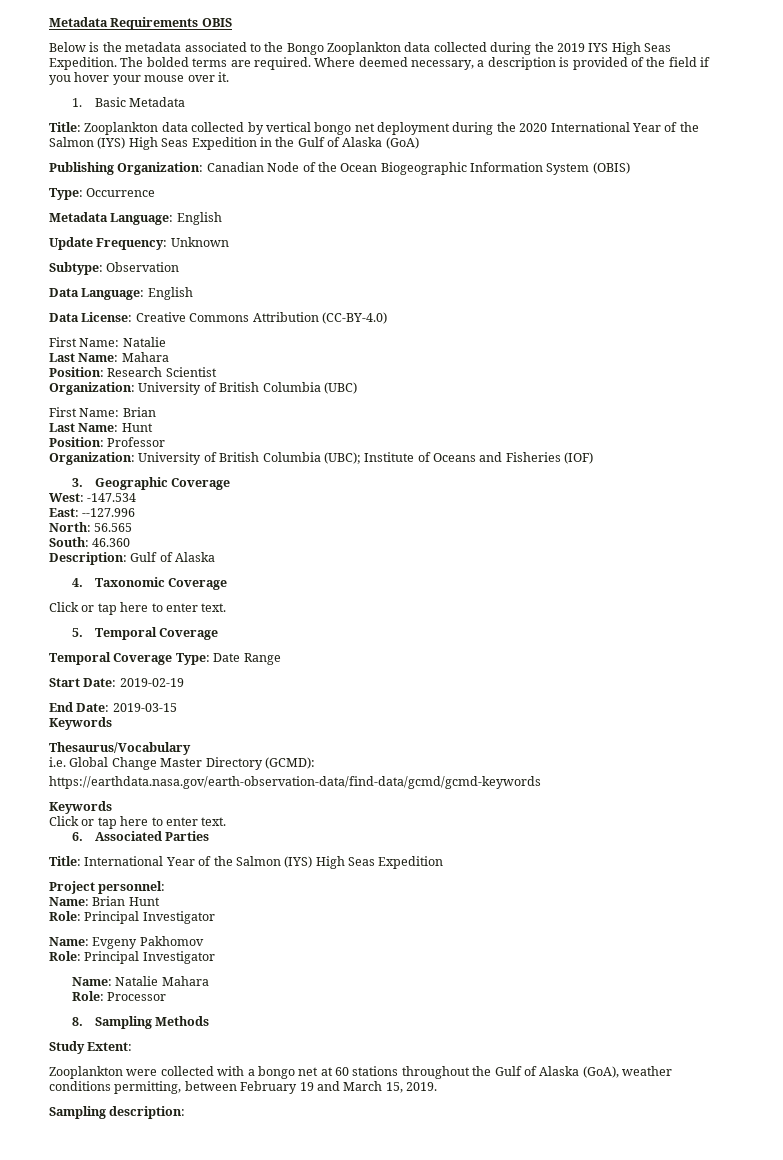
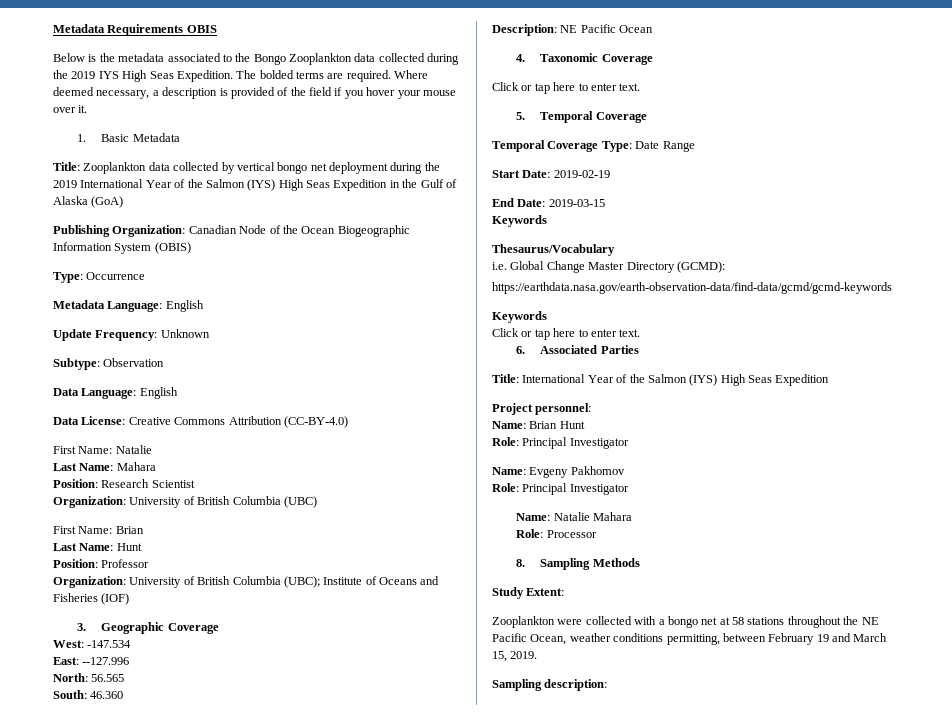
[519,123,548,132] 2020 -> [53,180,77,188] 2019
[130,552,216,562] Gulf of Alaska -> [560,24,654,33] NE Pacific Ocean
[335,1067,349,1076] 60 -> [732,617,744,625] 58
[494,1066,619,1078] Gulf of Alaska (GoA), -> [861,617,879,625] [492,633,567,645] NE Pacific Ocean,

